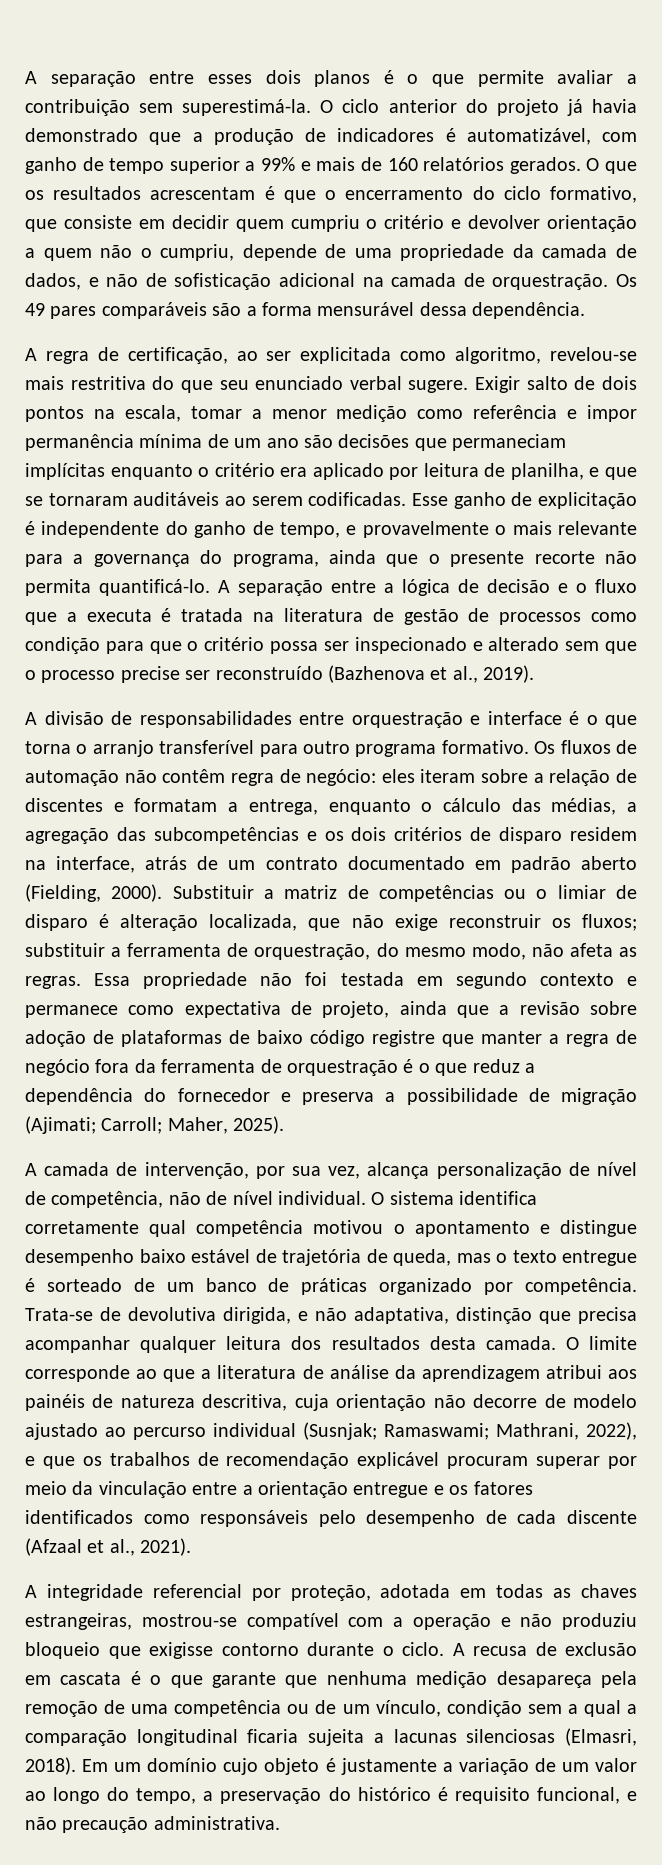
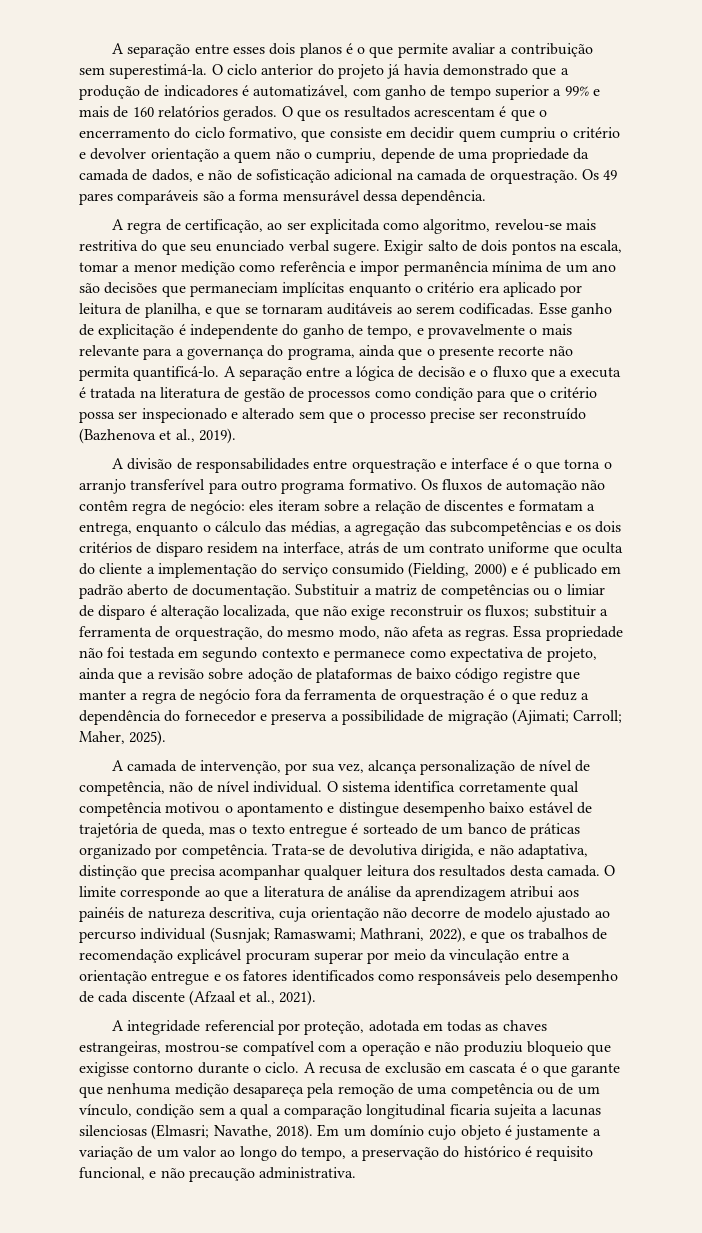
[347,856,465,870] documentado -> [488,542,623,557] [79,562,597,578] uniforme que oculta do cliente a implementação do serviço consumido (Fielding, 2000) e é publicado
[25,884,163,902] (Fielding, 2000). -> [172,584,291,598] de documentação.
[565,1728,637,1746] (Elmasri, -> [151,1124,272,1140] (Elmasri; Navathe,

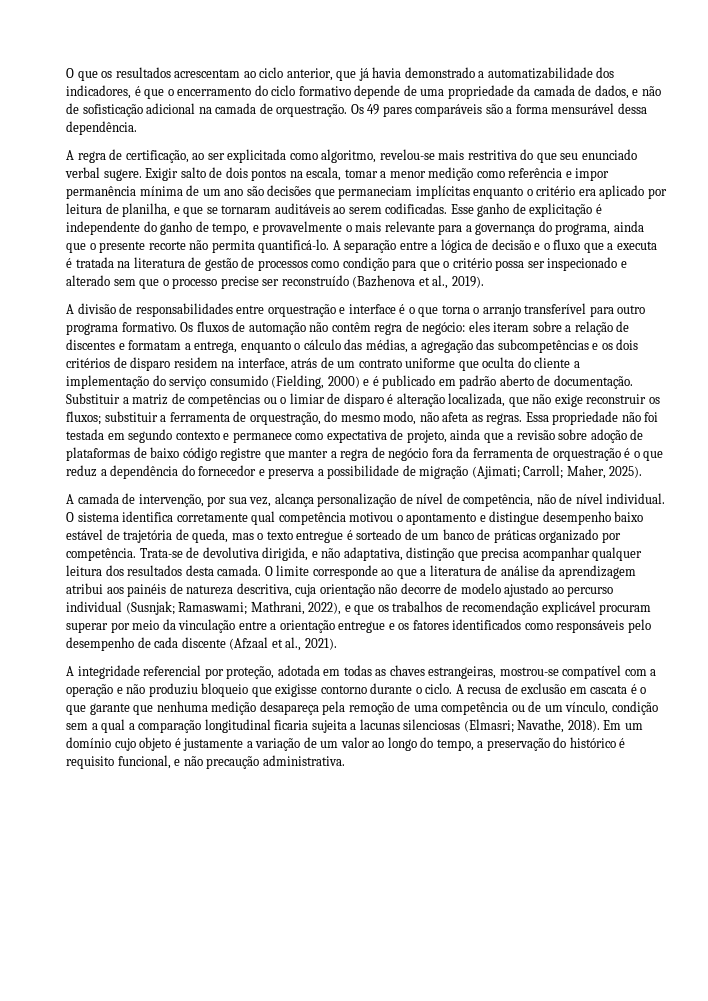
[111,43,593,58] [79,64,569,79] [79,85,600,100] [79,106,278,121] A separação entre esses dois planos é o que permite avaliar a contribuição sem superestimá-la. O ciclo anterior do projeto já havia demonstrado que a produção de indicadores é automatizável, com ganho de tempo superior a 99% e mais de 160 relatórios gerados. -> (66, 73) none
(495, 112) none -> [243,67,615,81] [66,85,131,99] ao ciclo anterior, que já havia demonstrado a automatizabilidade dos indicadores,
[228,127,620,142] [79,148,377,163] formativo, que consiste em decidir quem cumpriu o critério e devolver orientação a quem não o cumpriu, -> [298,86,351,96] formativo

